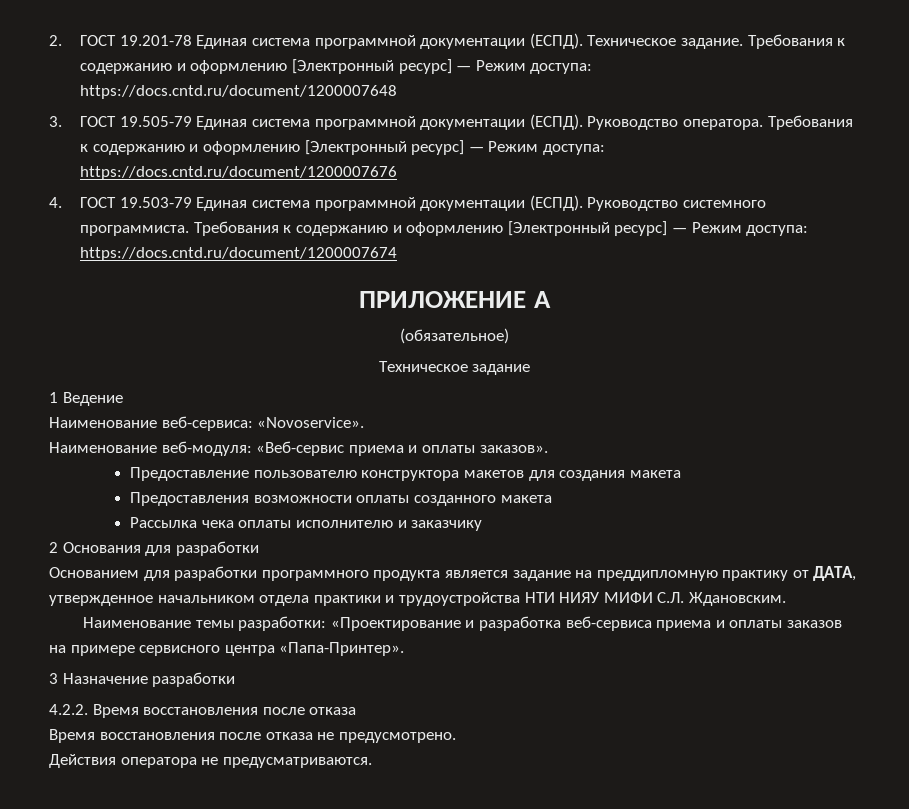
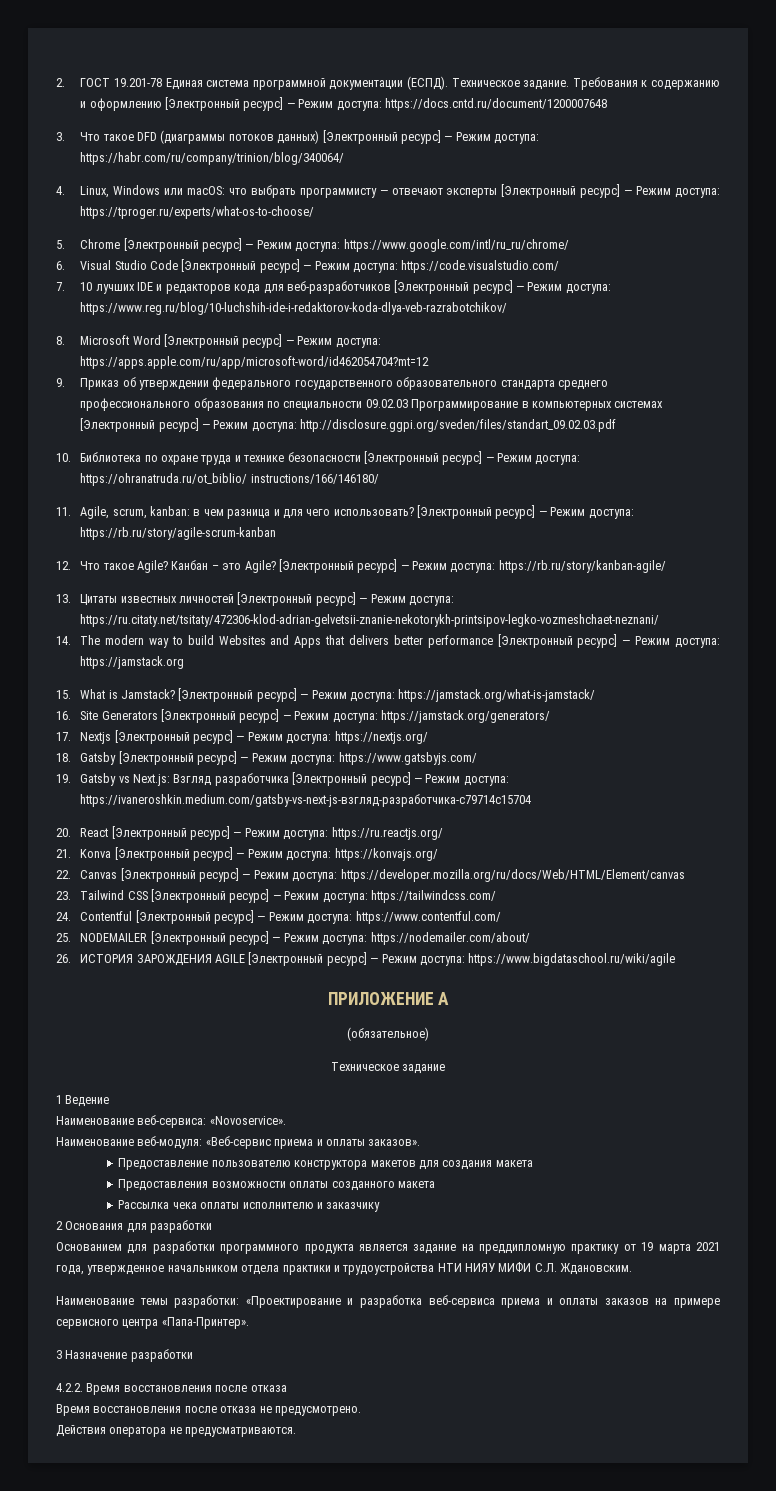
[80,114,853,130] [80,140,605,155] [80,166,398,180] ГОСТ 19.505-79 Единая система программной документации (ЕСПД). Руководство оператора. Требования к содержанию и оформлению [Электронный ресурс] — Режим доступа: https://docs.cntd.ru/document/1200007676 -> [80,130,540,144] [80,152,345,165] Что такое DFD (диаграммы потоков данных) [Электронный ресурс] — Режим доступа: https://habr.com/ru/company/trinion/blog/340064/
[80,195,766,211] [80,221,809,236] [80,247,398,261] ГОСТ 19.503-79 Единая система программной документации (ЕСПД). Руководство системного программиста. Требования к содержанию и оформлению [Электронный ресурс] — Режим доступа: https://docs.cntd.ru/document/1200007674 -> [80,184,721,198] [80,206,315,219] [56,238,569,252] [56,259,560,273] [56,280,611,294] [80,302,508,315] [56,334,381,348] [80,356,430,369] [56,377,608,390] [80,398,664,411] [80,418,617,432] [56,451,581,465] [80,473,379,486] [56,505,634,519] [80,527,277,540] [56,559,666,573] [56,592,454,606] [80,614,660,627] [56,634,721,648] [80,656,185,669] [56,688,596,702] [56,709,550,723] [56,730,428,744] [56,751,477,765] [56,772,509,786] [80,794,532,807] [56,826,443,840] [56,847,438,861] [56,868,685,882] [56,889,496,903] [56,910,501,924] [56,931,530,945] [56,952,676,966] Linux, Windows или macOS: что выбрать программисту — отвечают эксперты [Электронный ресурс] — Режим доступа: https://tproger.ru/experts/what-os-to-choose/ // 5. Chrome [Электронный ресурс] — Режим доступа: https://www.google.com/intl/ru_ru/chrome/ // 6. Visual Studio Code [Электронный ресурс] — Режим доступа: https://code.visualstudio.com/ // 7. 10 лучших IDE и редакторов кода для веб‑разработчиков [Электронный ресурс] — Режим доступа: https://www.reg.ru/blog/10-luchshih-ide-i-redaktorov-koda-dlya-veb-razrabotchikov/ // 8. Microsoft Word [Электронный ресурс] — Режим доступа: https://apps.apple.com/ru/app/microsoft-word/id462054704?mt=12 // 9. Приказ об утверждении федерального государственного образовательного стандарта среднего профессионального образования по специальности 09.02.03 Программирование в компьютерных системах [Электронный ресурс] — Режим доступа: http://disclosure.ggpi.org/sveden/files/standart_09.02.03.pdf // 10. Библиотека по охране труда и технике безопасности [Электронный ресурс] — Режим доступа: https://ohranatruda.ru/ot_biblio/ instructions/166/146180/ // 11. Agile, scrum, kanban: в чем разница и для чего использовать? [Электронный ресурс] — Режим доступа: https://rb.ru/story/agile-scrum-kanban // 12. Что такое Agile? Канбан – это Agile? [Электронный ресурс] — Режим доступа: https://rb.ru/story/kanban-agile/ // 13. Цитаты известных личностей [Электронный ресурс] — Режим доступа: https://ru.citaty.net/tsitaty/472306-klod-adrian-gelvetsii-znanie-nekotorykh-printsipov-legko-vozmeshchaet-neznani/ // 14. The modern way to build Websites and Apps that delivers better performance [Электронный ресурс] — Режим доступа: https://jamstack.org // 15. What is Jamstack? [Электронный ресурс] — Режим доступа: https://jamstack.org/what-is-jamstack/ // 16. Site Generators [Электронный ресурс] — Режим доступа: https://jamstack.org/generators/ // 17. Nextjs [Электронный ресурс] — Режим доступа: https://nextjs.org/ // 18. Gatsby [Электронный ресурс] — Режим доступа: https://www.gatsbyjs.com/ // 19. Gatsby vs Next.js: Взгляд разработчика [Электронный ресурс] — Режим доступа: https://ivaneroshkin.medium.com/gatsby-vs-next-js-взгляд-разработчика-c79714c15704 // 20. React [Электронный ресурс] — Режим доступа: https://ru.reactjs.org/ // 21. Konva [Электронный ресурс] — Режим доступа: https://konvajs.org/ // 22. Canvas [Электронный ресурс] — Режим доступа: https://developer.mozilla.org/ru/docs/Web/HTML/Element/canvas // 23. Tailwind CSS [Электронный ресурс] — Режим доступа: https://tailwindcss.com/ // 24. Contentful [Электронный ресурс] — Режим доступа: https://www.contentful.com/ // 25. NODEMAILER [Электронный ресурс] — Режим доступа: https://nodemailer.com/about/ // 26. ИСТОРИЯ ЗАРОЖДЕНИЯ AGILE [Электронный ресурс] — Режим доступа: https://www.bigdataschool.ru/wiki/agile
[813,566,857,581] ДАТА, -> [641,1242,720,1254] [56,1265,84,1275] 19 марта 2021 года,

